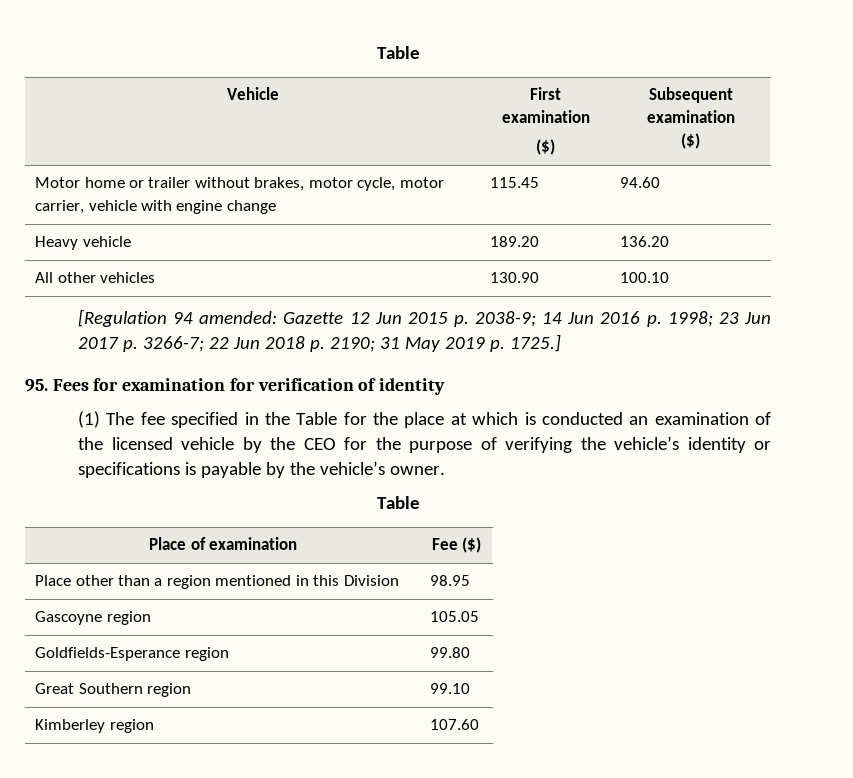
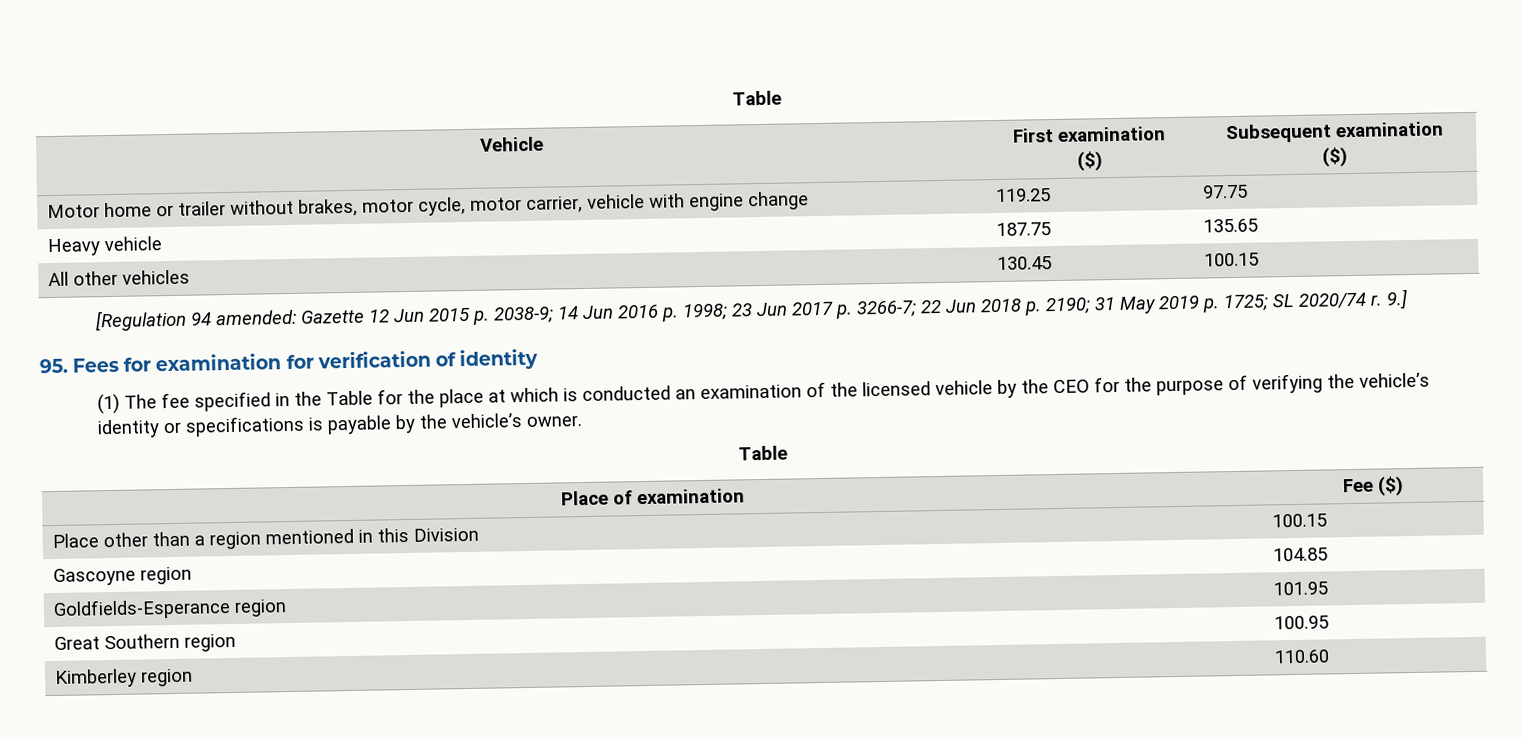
[490,177,540,188] [620,177,661,188] 115.45 | 94.60 -> [995,188,1052,202] [1202,184,1249,199] 119.25 | 97.75
[490,236,540,247] [620,236,670,247] 189.20 | 136.20 -> [996,222,1052,236] [1203,218,1259,233] 187.75 | 135.65
[490,272,540,283] [620,272,670,283] 130.90 | 100.10 -> [997,256,1053,270] [1204,252,1260,267] 130.45 | 100.15
[509,334,561,352] 1725.] -> [1223,289,1409,312] 1725; SL 2020/74 r. 9.]
[430,575,471,586] 98.95 -> [1272,513,1328,528] 100.15
[430,611,480,622] 105.05 -> [1273,547,1329,562] 104.85
[430,647,471,658] 99.80 -> [1273,581,1329,596] 101.95
[430,683,471,694] 99.10 -> [1274,615,1330,630] 100.95
[430,719,480,730] 107.60 -> [1274,649,1331,664] 110.60

